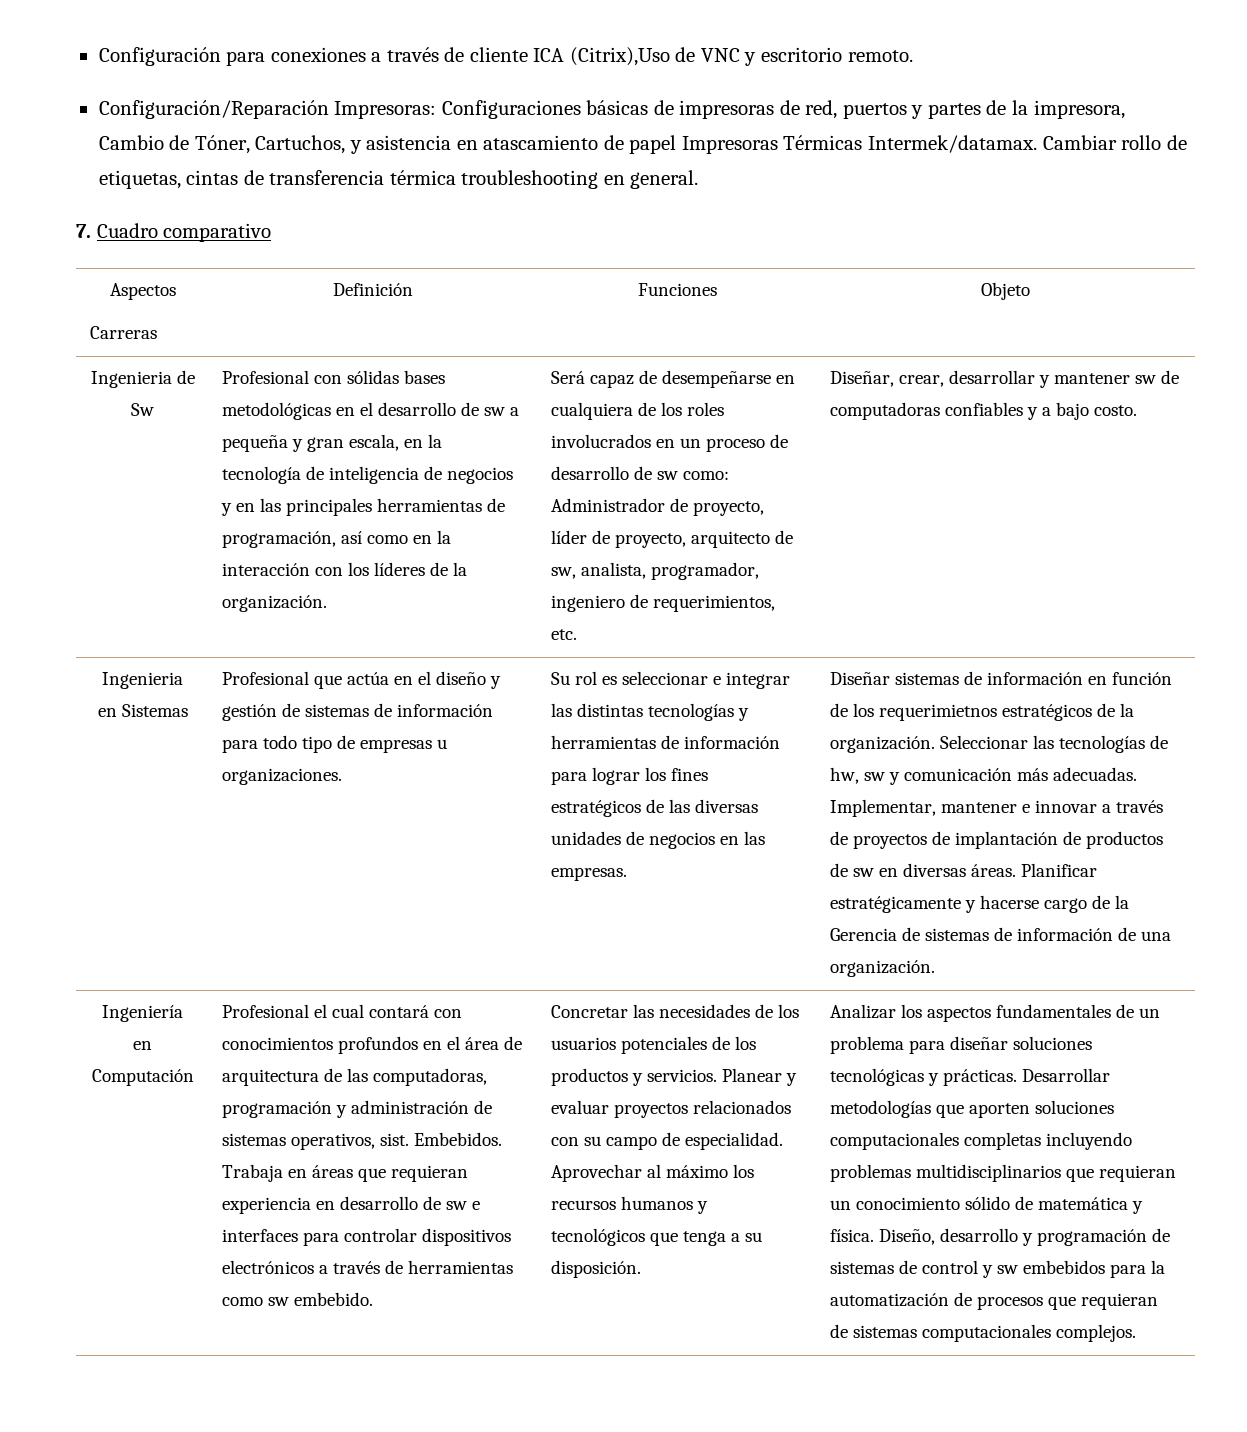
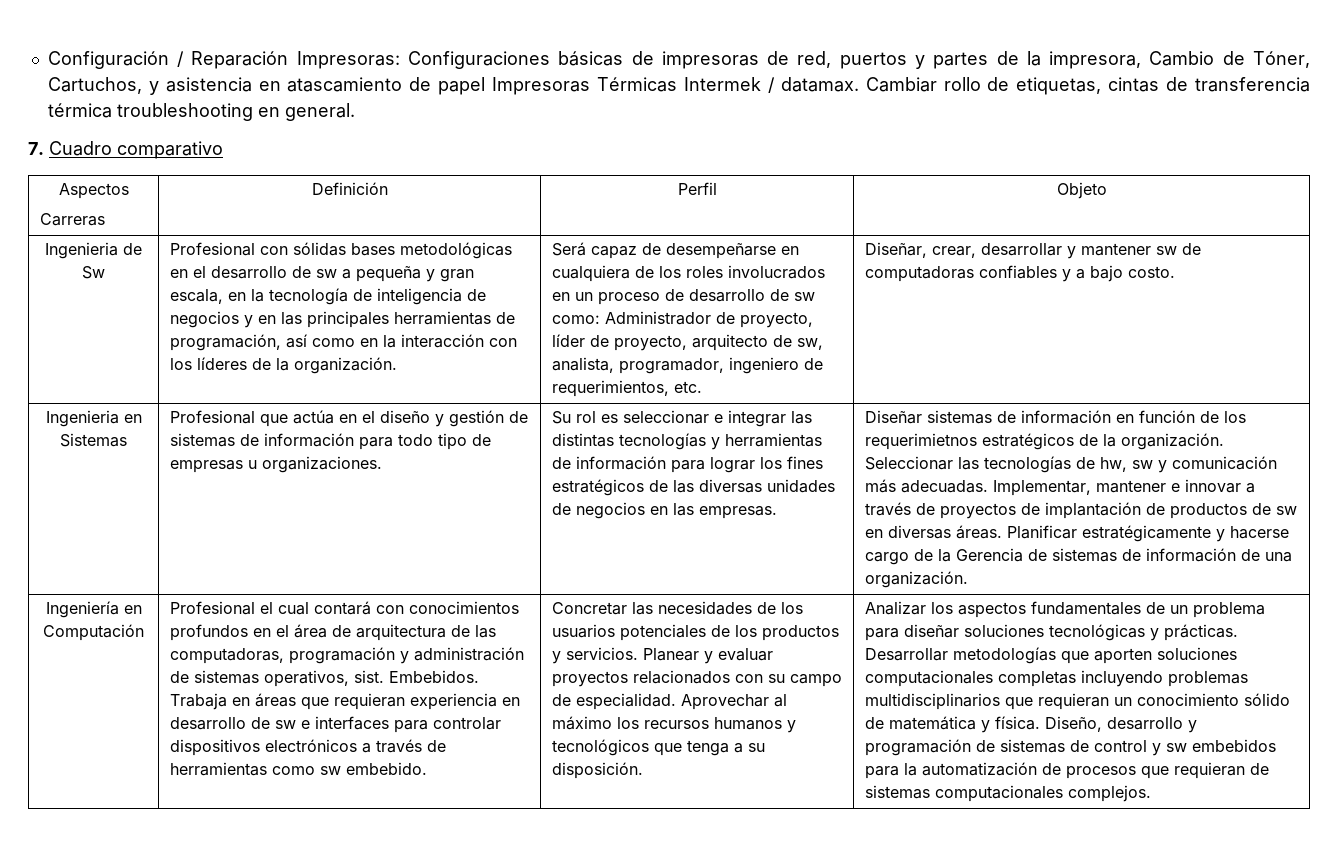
[226,47,913,66] [98,100,329,119] para conexiones a través de cliente ICA (Citrix),Uso de VNC y escritorio remoto. // Configuración/Reparación -> [177,51,289,69] / Reparación
[867,135,1037,153] Intermek/datamax. -> [683,77,859,93] Intermek / datamax.
[637,283,717,296] Funciones -> [677,182,717,195] Perfil

